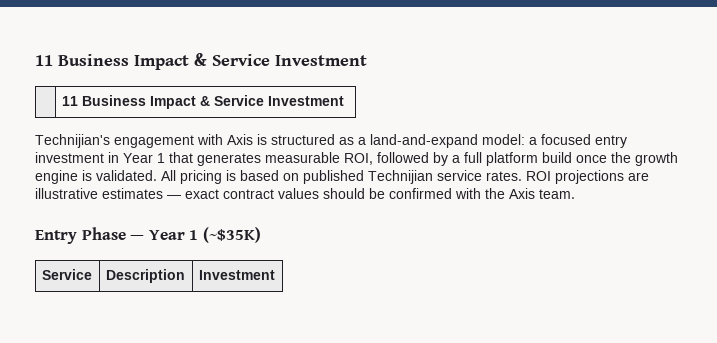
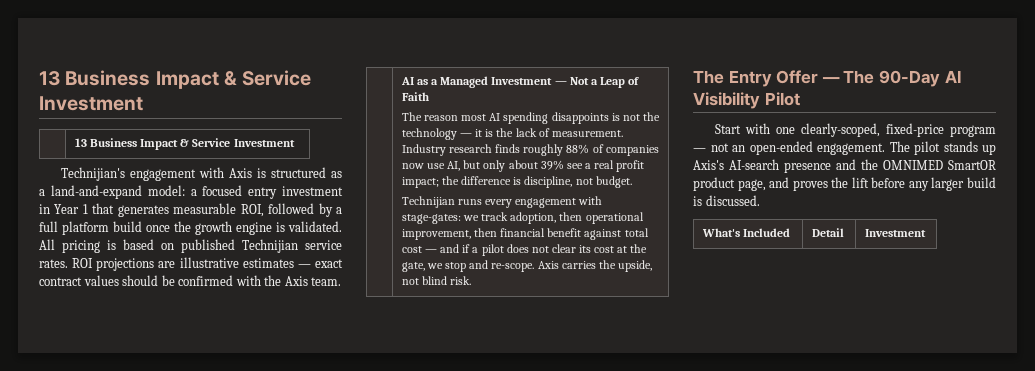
[35,55,53,66] 11 -> [39,71,60,86] 13
[61,96,78,106] 11 -> [75,138,88,147] 13
[35,227,261,244] [41,269,92,280] [105,269,185,283] // Entry Phase — Year 1 (~$35K) // Service | Description -> [401,76,639,88] [402,92,430,101] [402,112,660,124] [402,128,623,140] [402,144,659,156] [402,160,645,172] [402,176,632,188] [402,196,603,208] [402,212,644,224] [402,228,649,240] [402,244,648,256] [402,260,652,272] [402,276,472,285] [693,70,962,87] [693,92,800,109] [715,123,996,137] [693,141,996,155] [693,159,996,173] [693,177,997,191] [693,195,760,206] [702,228,791,237] [812,228,845,237] // | AI as a Managed Investment — Not a Leap of Faith // The reason most AI spending disappoints is not the technology — it is the lack of measurement. Industry research finds roughly 88% of companies now use AI, but only about 39% see a real profit impact; the difference is discipline, not budget. // Technijian runs every engagement with stage-gates: we track adoption, then operational improvement, then financial benefit against total cost — and if a pilot does not clear its cost at the gate, we stop and re-scope. Axis carries the upside, not blind risk. // The Entry Offer — The 90-Day AI Visibility Pilot // Start with one clearly-scoped, fixed-price program — not an open-ended engagement. The pilot stands up Axis's AI-search presence and the OMNIMED SmartOR product page, and proves the lift before any larger build is discussed. // What's Included | Detail

